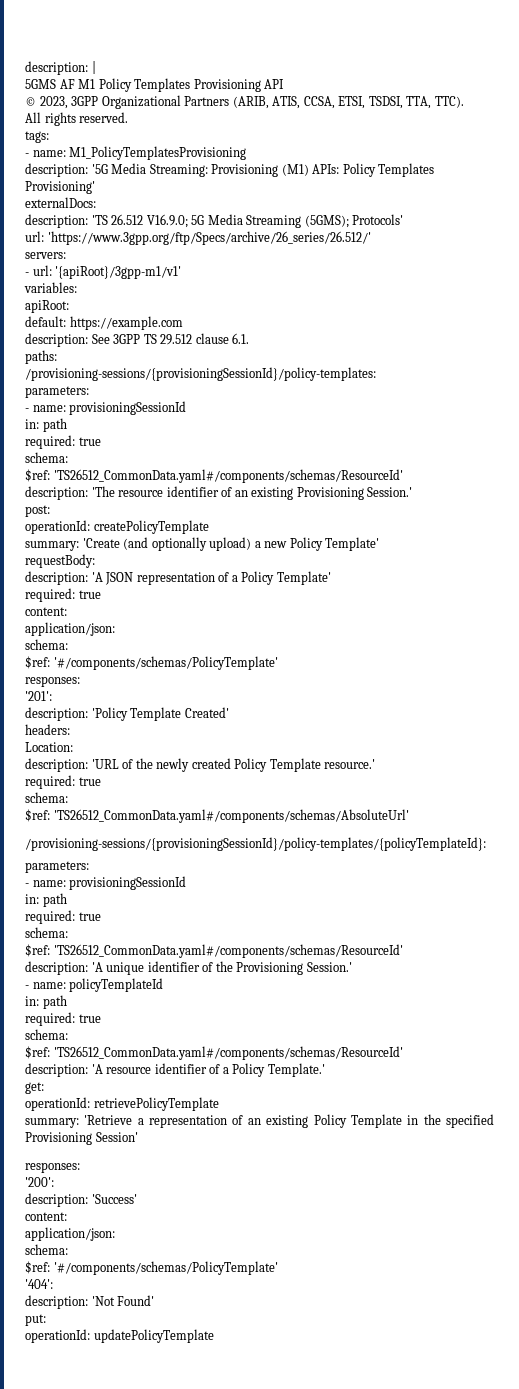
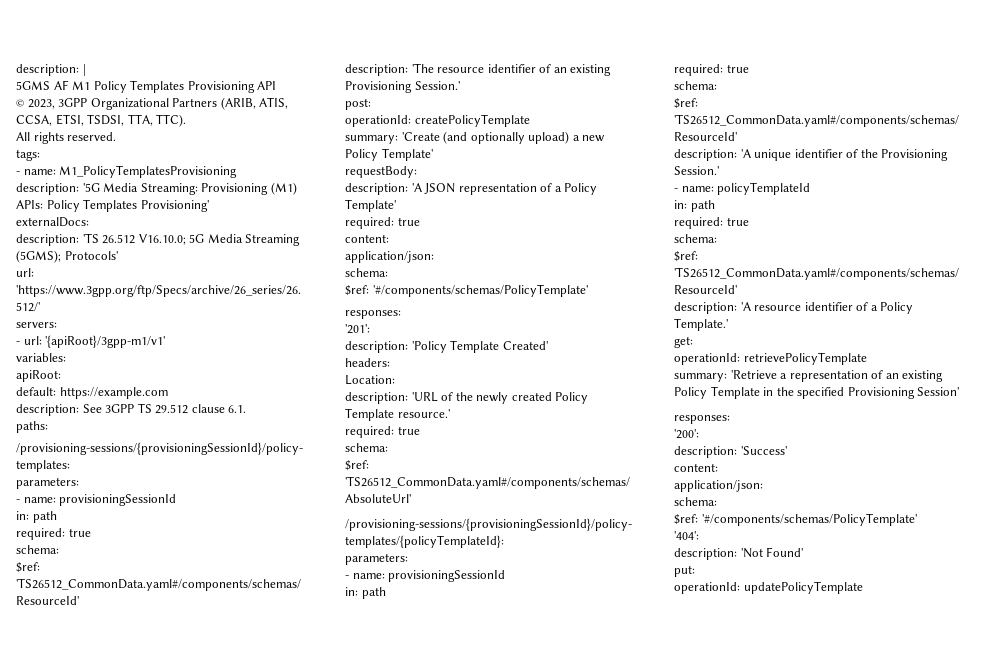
[146,214,188,228] V16.9.0; -> [138,234,186,245] V16.10.0;

